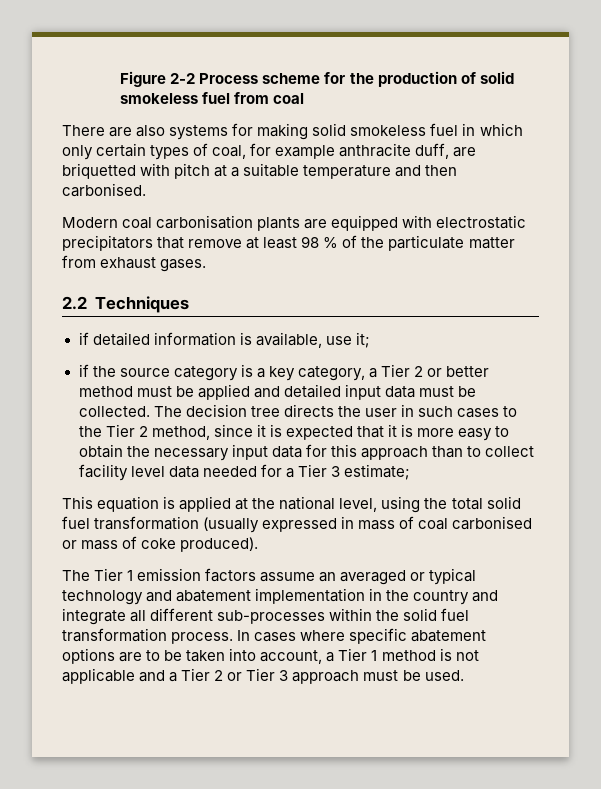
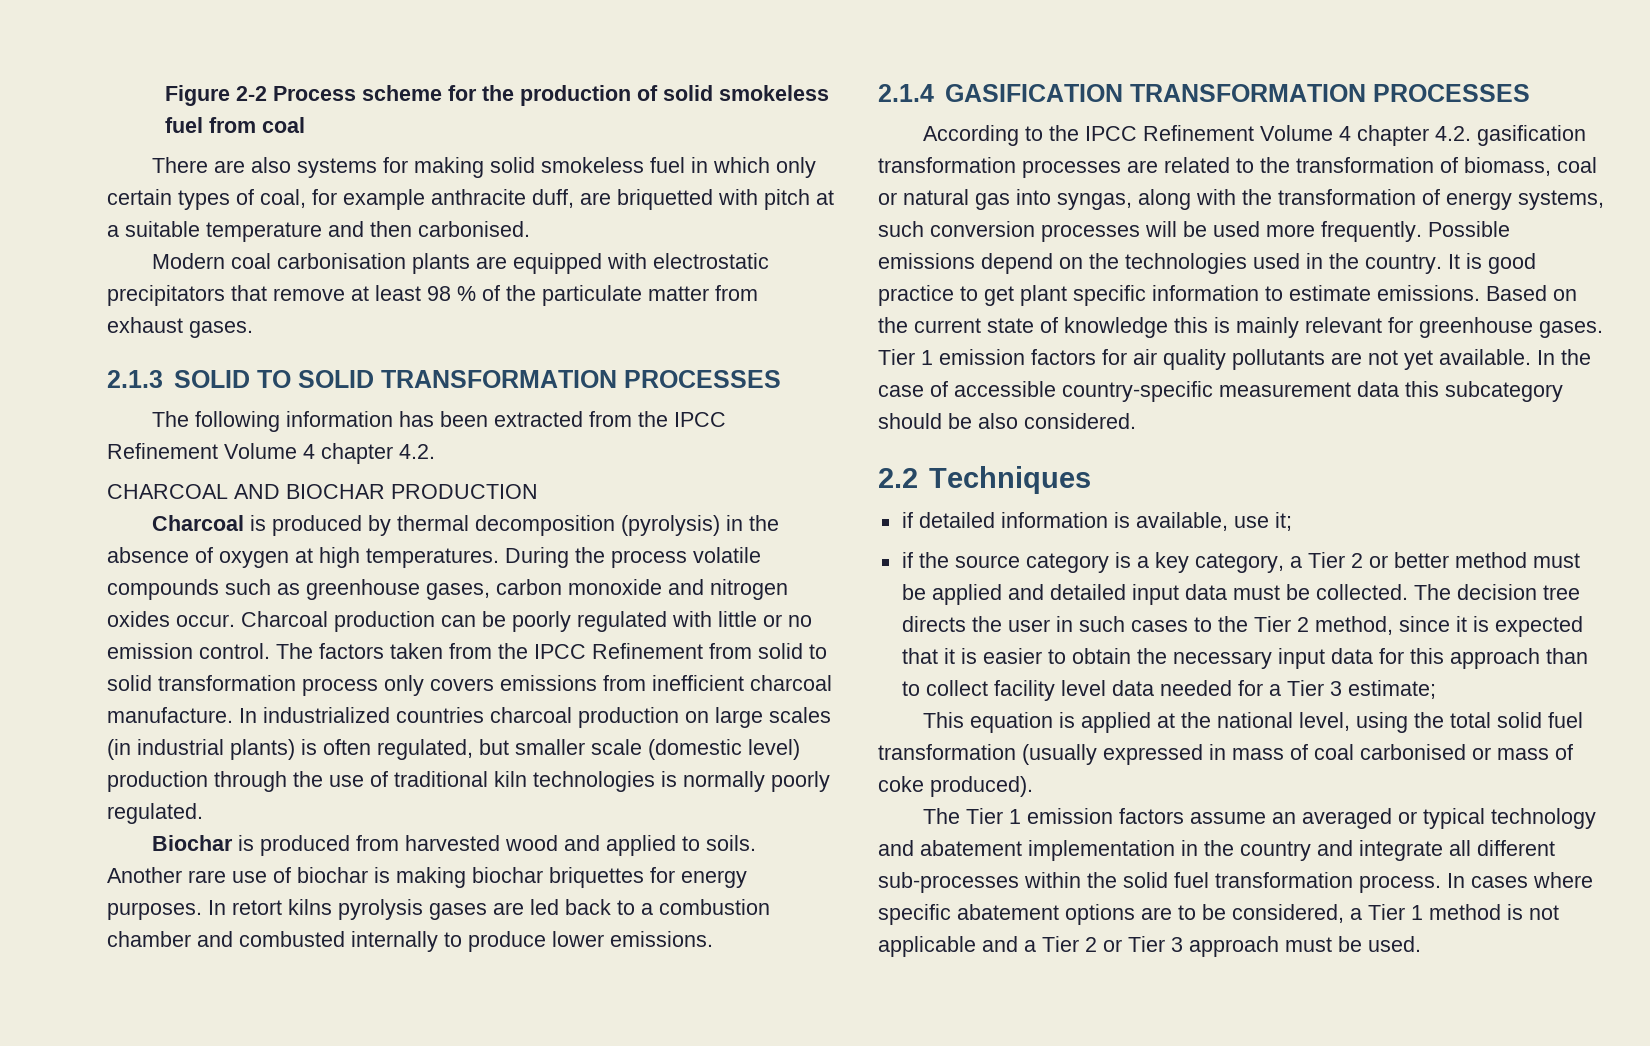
(207, 265) none -> [107,370,781,388] [152,411,727,432] [107,443,435,464] [107,484,538,499] [152,515,780,536] [107,547,761,568] [107,579,788,600] [107,611,812,632] [107,643,827,659] [107,675,832,696] [107,707,831,728] [107,739,800,760] [107,771,830,792] [107,803,203,824] [152,835,757,856] [107,867,747,888] [107,899,770,920] [107,931,713,952] [878,84,1530,102] [923,125,1587,146] [878,157,1597,178] [878,189,1604,210] [878,221,1510,242] [878,253,1536,274] [878,285,1577,306] [878,317,1603,338] [878,349,1591,370] [878,381,1563,402] [878,413,1136,429] // 2.1.3 SOLID TO SOLID TRANSFORMATION PROCESSES // The following information has been extracted from the IPCC Refinement Volume 4 chapter 4.2. // CHARCOAL AND BIOCHAR PRODUCTION // Charcoal is produced by thermal decomposition (pyrolysis) in the absence of oxygen at high temperatures. During the process volatile compounds such as greenhouse gases, carbon monoxide and nitrogen oxides occur. Charcoal production can be poorly regulated with little or no emission control. The factors taken from the IPCC Refinement from solid to solid transformation process only covers emissions from inefficient charcoal manufacture. In industrialized countries charcoal production on large scales (in industrial plants) is often regulated, but smaller scale (domestic level) production through the use of traditional kiln technologies is normally poorly regulated. // Biochar is produced from harvested wood and applied to soils. Another rare use of biochar is making biochar briquettes for energy purposes. In retort kilns pyrolysis gases are led back to a combustion chamber and combusted internally to produce lower emissions. // 2.1.4 GASIFICATION TRANSFORMATION PROCESSES // According to the IPCC Refinement Volume 4 chapter 4.2. gasification transformation processes are related to the transformation of biomass, coal or natural gas into syngas, along with the transformation of energy systems, such conversion processes will be used more frequently. Possible emissions depend on the technologies used in the country. It is good practice to get plant specific information to estimate emissions. Based on the current state of knowledge this is mainly relevant for greenhouse gases. Tier 1 emission factors for air quality pollutants are not yet available. In the case of accessible country-specific measurement data this subcategory should be also considered.
[417,428,493,441] more easy -> [982,648,1042,664] easier
[186,648,323,664] taken into account, -> [1232,904,1344,923] considered,

